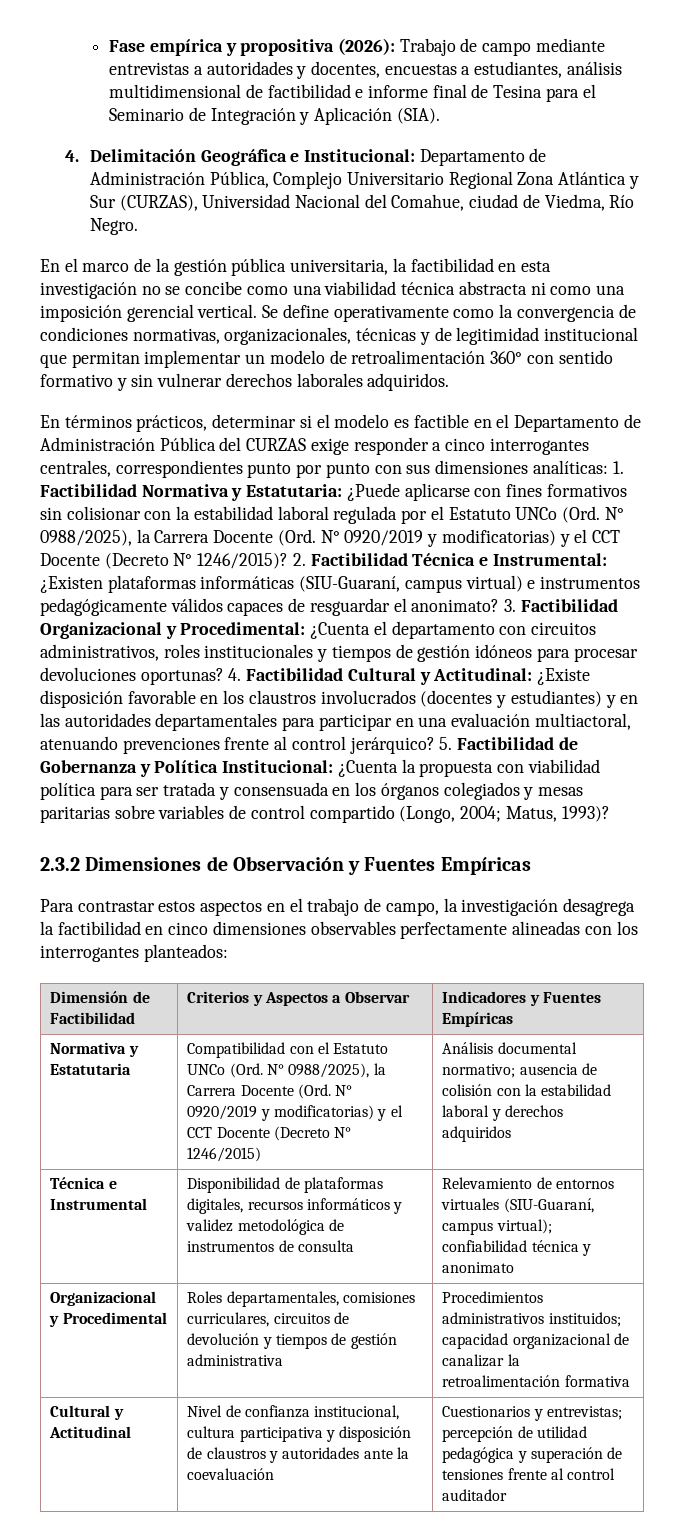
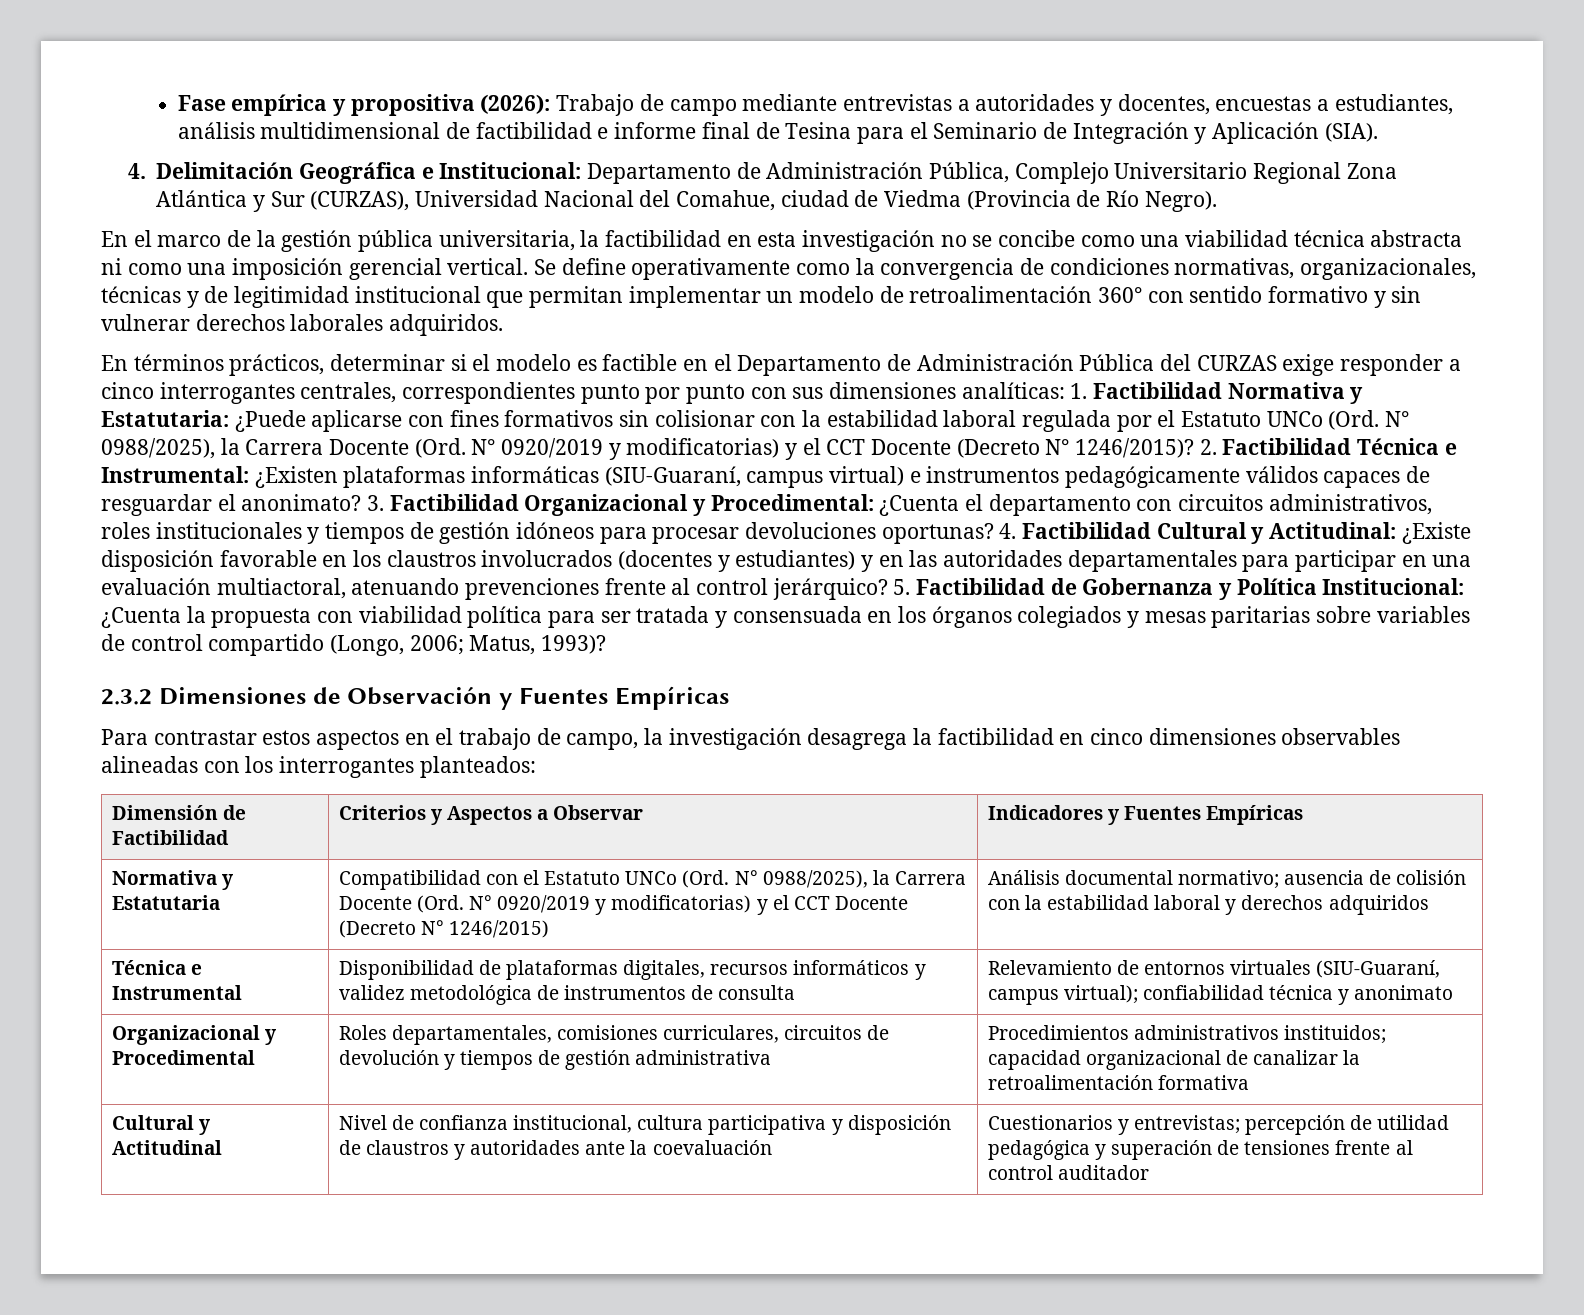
[544,194,635,211] [89,218,138,235] Viedma, Río Negro. -> [884,190,1217,212] Viedma (Provincia de Río Negro).
[460,806,502,822] 2004; -> [409,635,464,655] 2006;
[400,922,508,939] perfectamente -> (1401, 736) none

